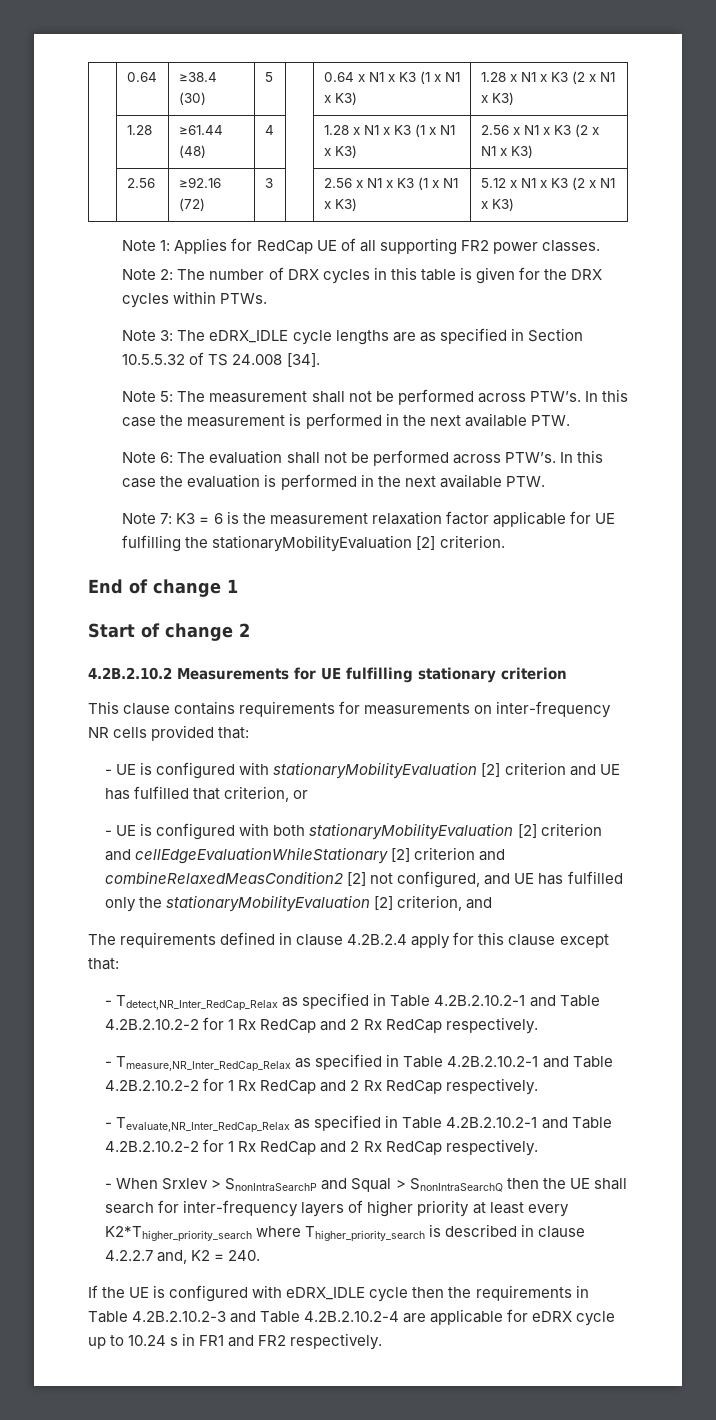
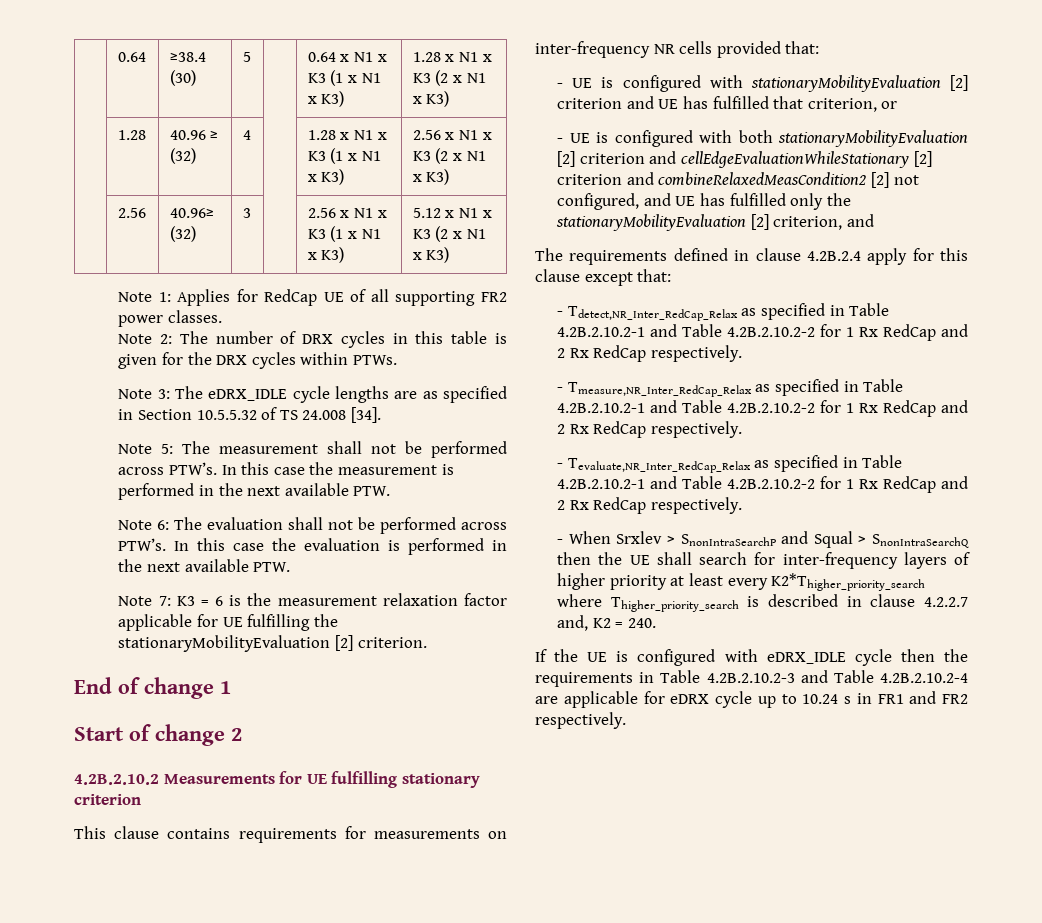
[178,125,223,135] [178,145,206,158] ≥61.44 (48) -> [169,130,219,140] [169,148,196,164] 40.96 ≥ (32)
[178,177,221,188] [178,198,205,211] ≥92.16 (72) -> [169,208,214,218] [169,226,196,242] 40.96≥ (32)

